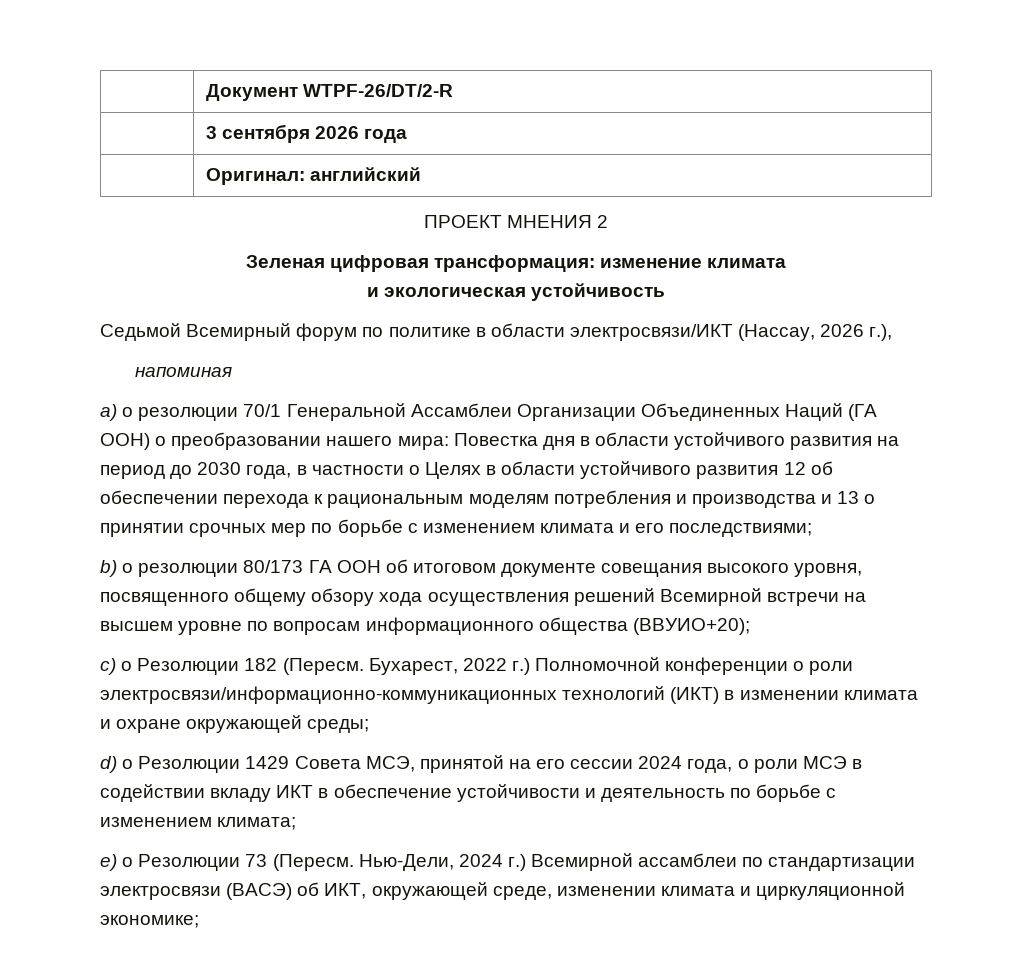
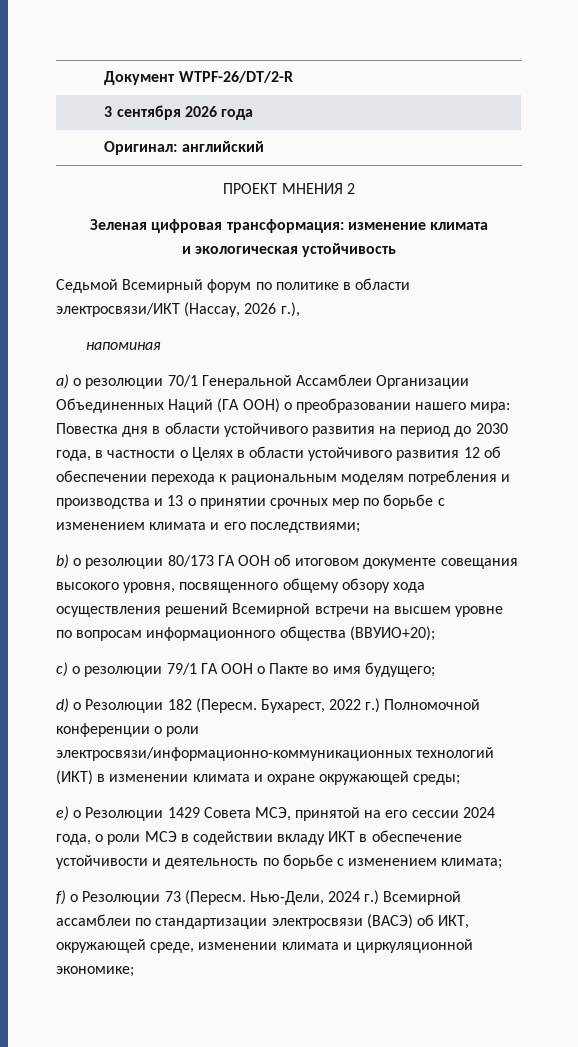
(133, 666) none -> [84,662,435,677] [56,698,82,713] резолюции 79/1 ГА ООН о Пакте во имя будущего; // d) о
[100,756,117,773] d) -> [56,806,69,821] e)
[100,854,117,871] e) -> [56,890,66,905] f)

